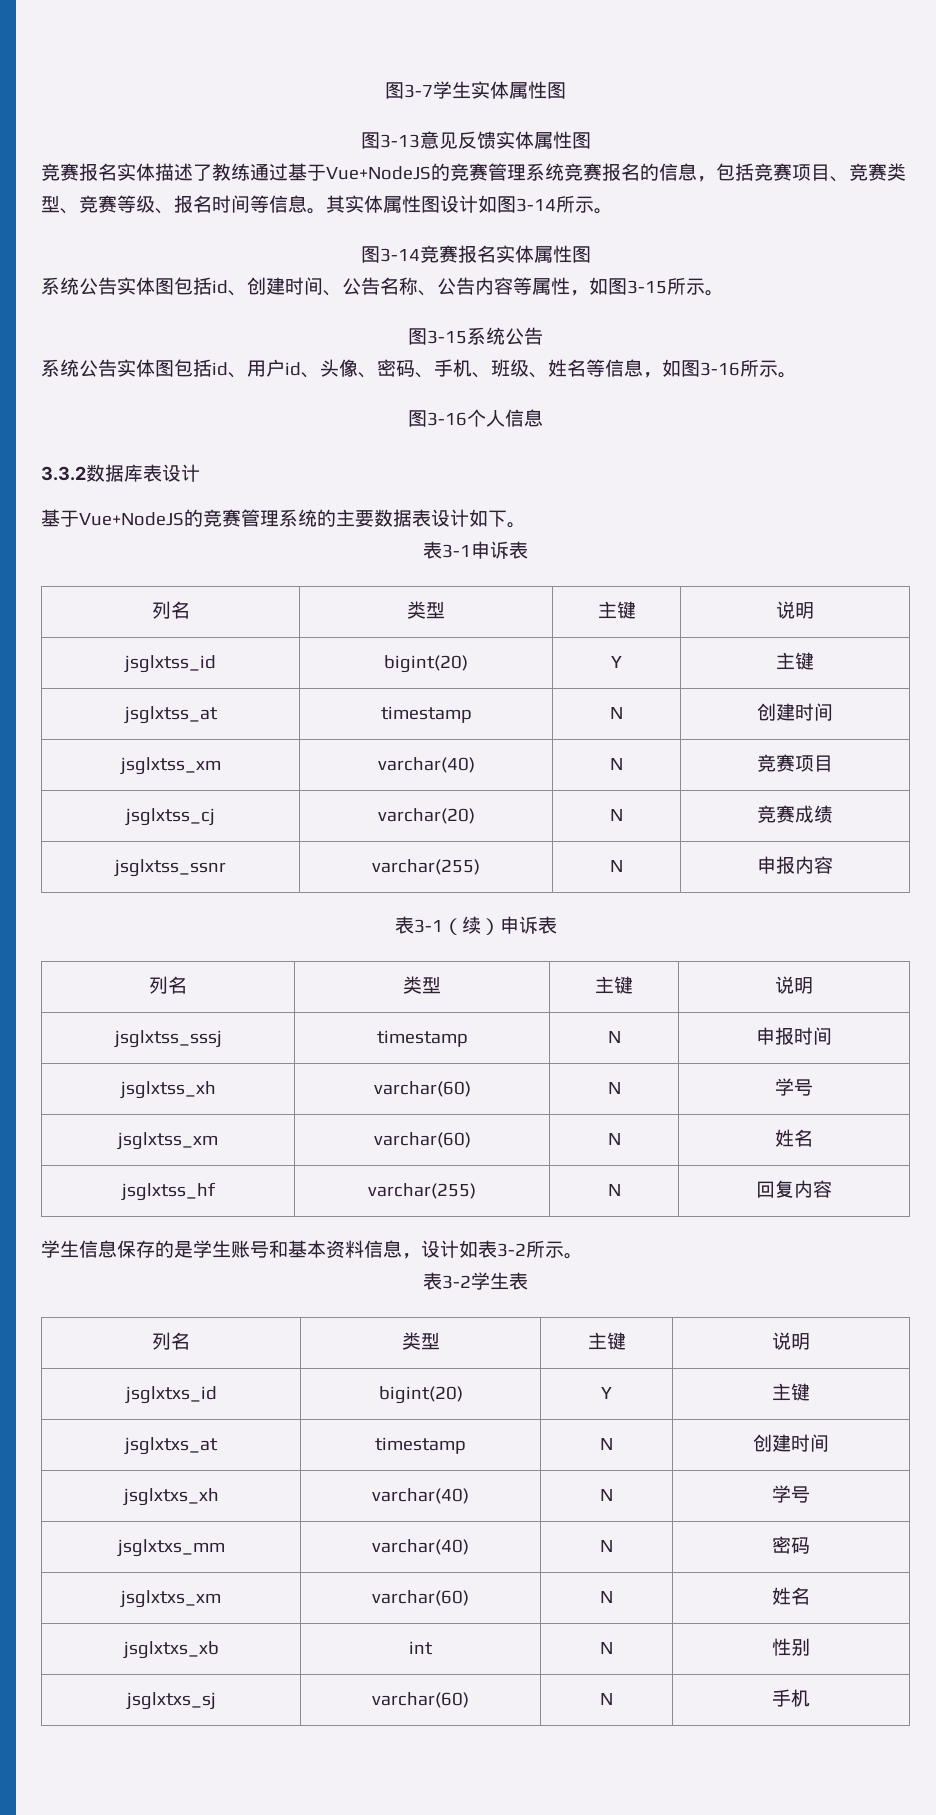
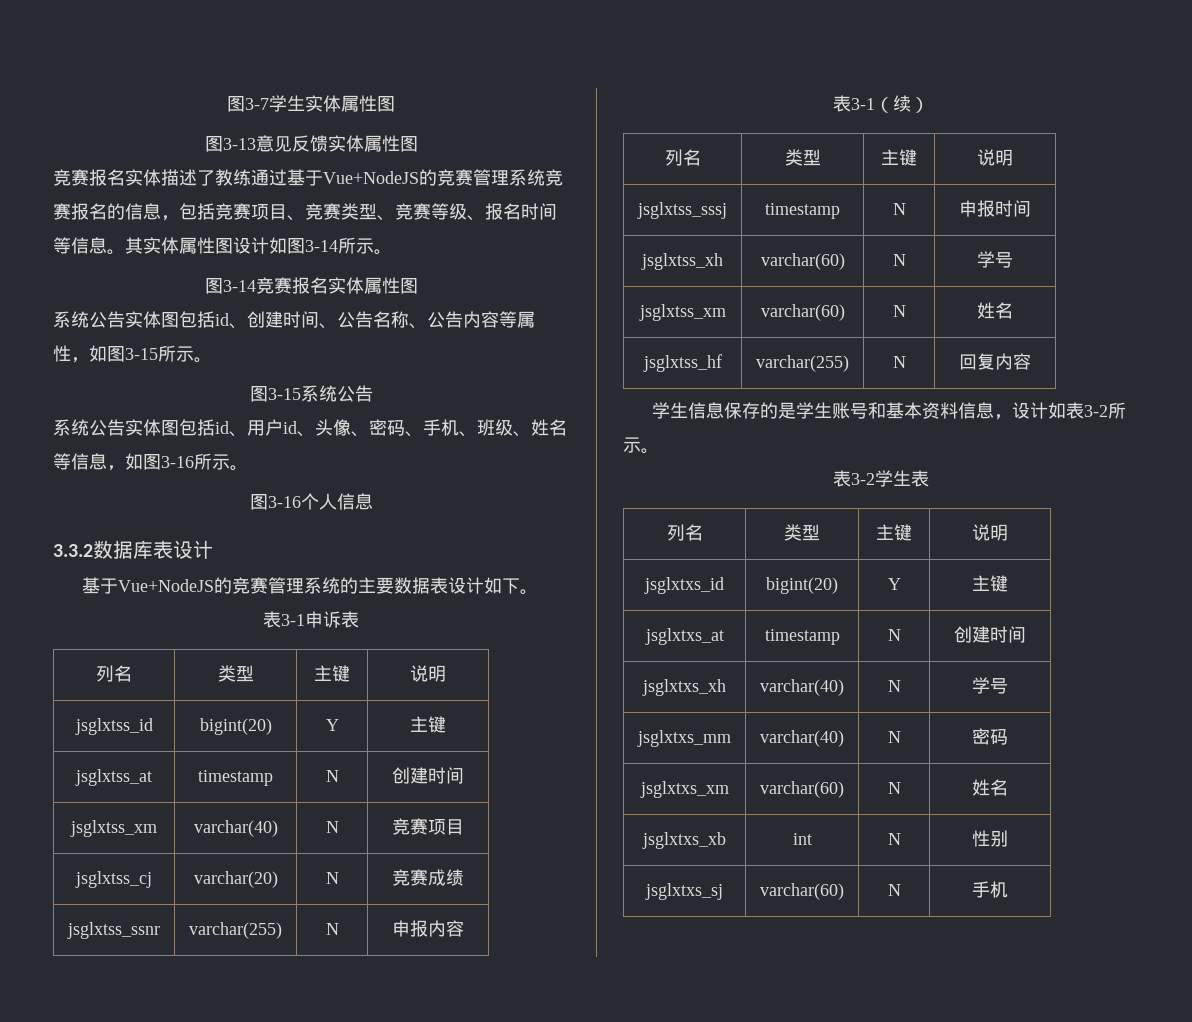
[499,916,557,934] 申诉表 -> (929, 105) none

